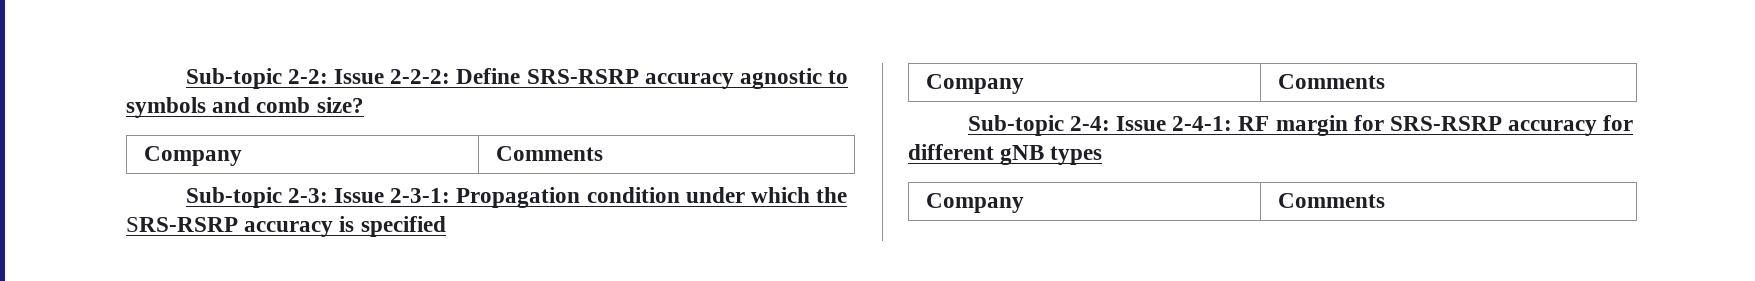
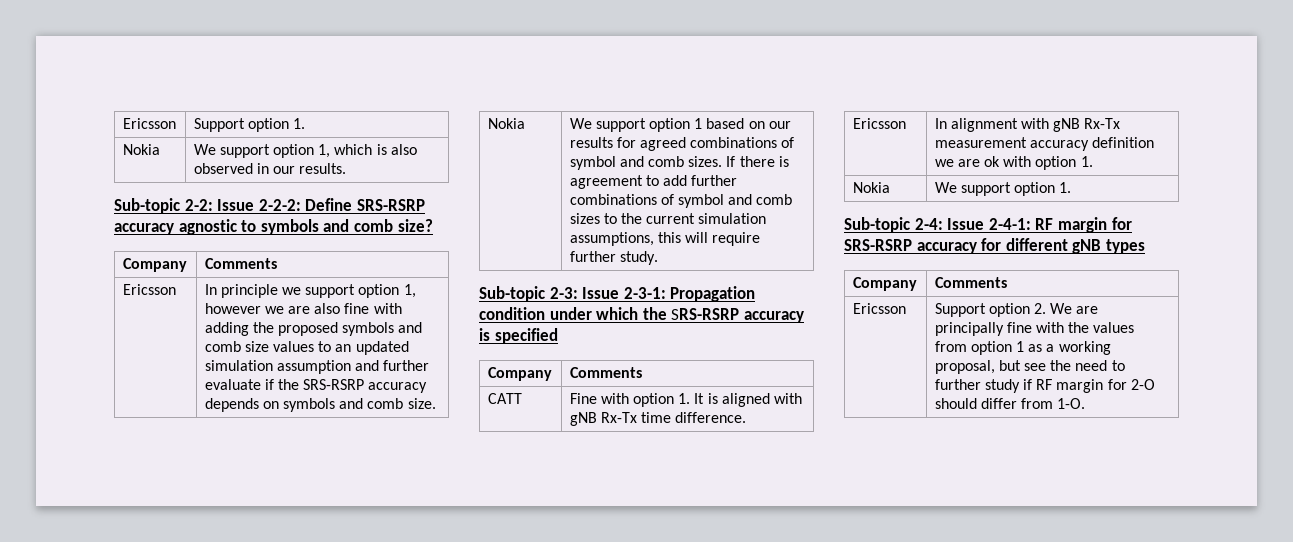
(185, 78) none -> [122,118,176,129] [193,118,306,132] [122,144,160,155] [193,144,417,158] [193,163,347,174] Ericsson | Support option 1. // Nokia | We support option 1, which is also observed in our results. //
(604, 153) none -> [122,284,176,295] [204,284,416,298] [204,303,402,314] [204,322,423,336] [204,341,409,355] [204,360,430,374] [204,379,428,393] [204,398,436,412] [487,118,525,129] [569,118,791,132] [569,137,795,151] [569,156,789,170] [569,175,738,189] [569,194,793,208] [569,213,767,224] [569,232,761,246] [569,251,658,265] // Ericsson | In principle we support option 1, however we are also fine with adding the proposed symbols and comb size values to an updated simulation assumption and further evaluate if the SRS-RSRP accuracy depends on symbols and comb size. // Nokia | We support option 1 based on our results for agreed combinations of symbol and comb sizes. If there is agreement to add further combinations of symbol and comb sizes to the current simulation assumptions, this will require further study.
(1386, 81) none -> [487,393,522,404] [569,393,803,407] [569,412,747,426] [852,118,906,129] [934,118,1121,132] [934,137,1155,151] [934,156,1093,170] [852,182,890,193] [934,182,1072,196] // CATT | Fine with option 1. It is aligned with gNB Rx-Tx time difference. // Ericsson | In alignment with gNB Rx-Tx measurement accuracy definition we are ok with option 1. // Nokia | We support option 1.
(1386, 200) none -> [852,303,906,314] [934,303,1099,317] [934,322,1135,336] [934,341,1111,355] [934,360,1125,374] [934,379,1155,393] [934,398,1086,409] // Ericsson | Support option 2. We are principally fine with the values from option 1 as a working proposal, but see the need to further study if RF margin for 2-O should differ from 1-O.

